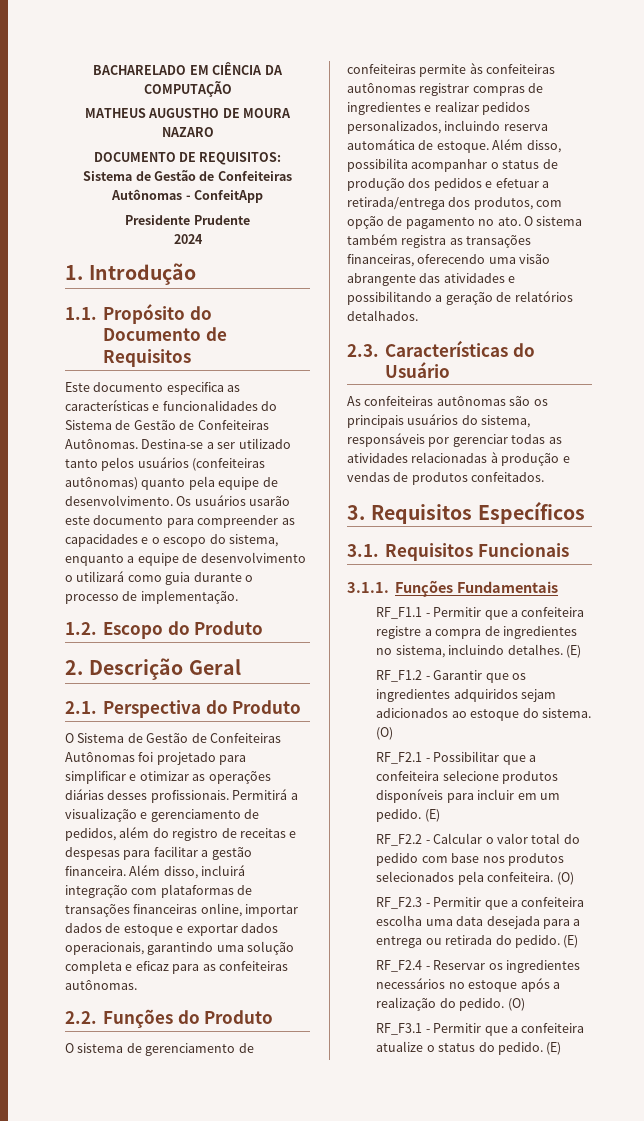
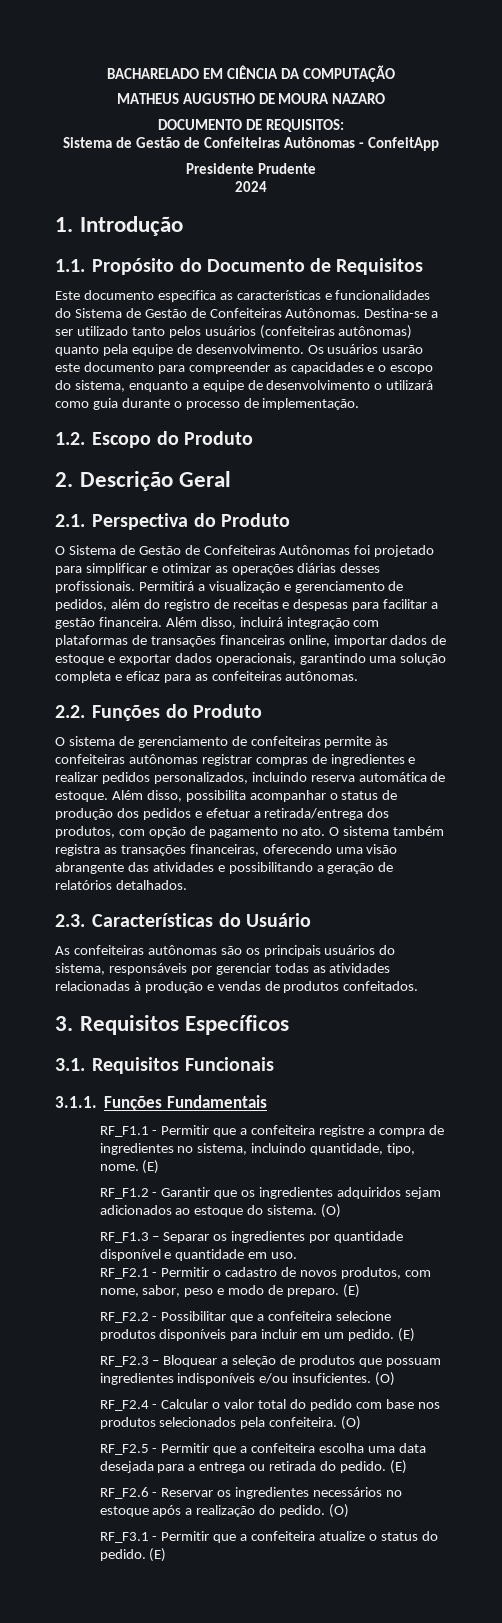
[507,644,563,655] detalhes. -> [310,1143,416,1155] [99,1164,139,1171] quantidade, tipo, nome.
[376,752,423,764] RF_F2.1 -> [99,1231,404,1243] [99,1249,298,1261] [99,1267,431,1279] [99,1284,360,1298] [99,1312,149,1323] RF_F1.3 – Separar os ingredientes por quantidade disponível e quantidade em uso. // RF_F2.1 - Permitir o cadastro de novos produtos, com nome, sabor, peso e modo de preparo. (E) // RF_F2.2
[376,834,423,846] RF_F2.2 -> [99,1355,441,1367] [99,1372,396,1386] [99,1400,149,1411] RF_F2.3 – Bloquear a seleção de produtos que possuam ingredientes indisponíveis e/ou insuficientes. (O) // RF_F2.4
[376,897,423,909] RF_F2.3 -> [99,1444,149,1455] RF_F2.5
[376,960,423,972] RF_F2.4 -> [99,1487,149,1499] RF_F2.6

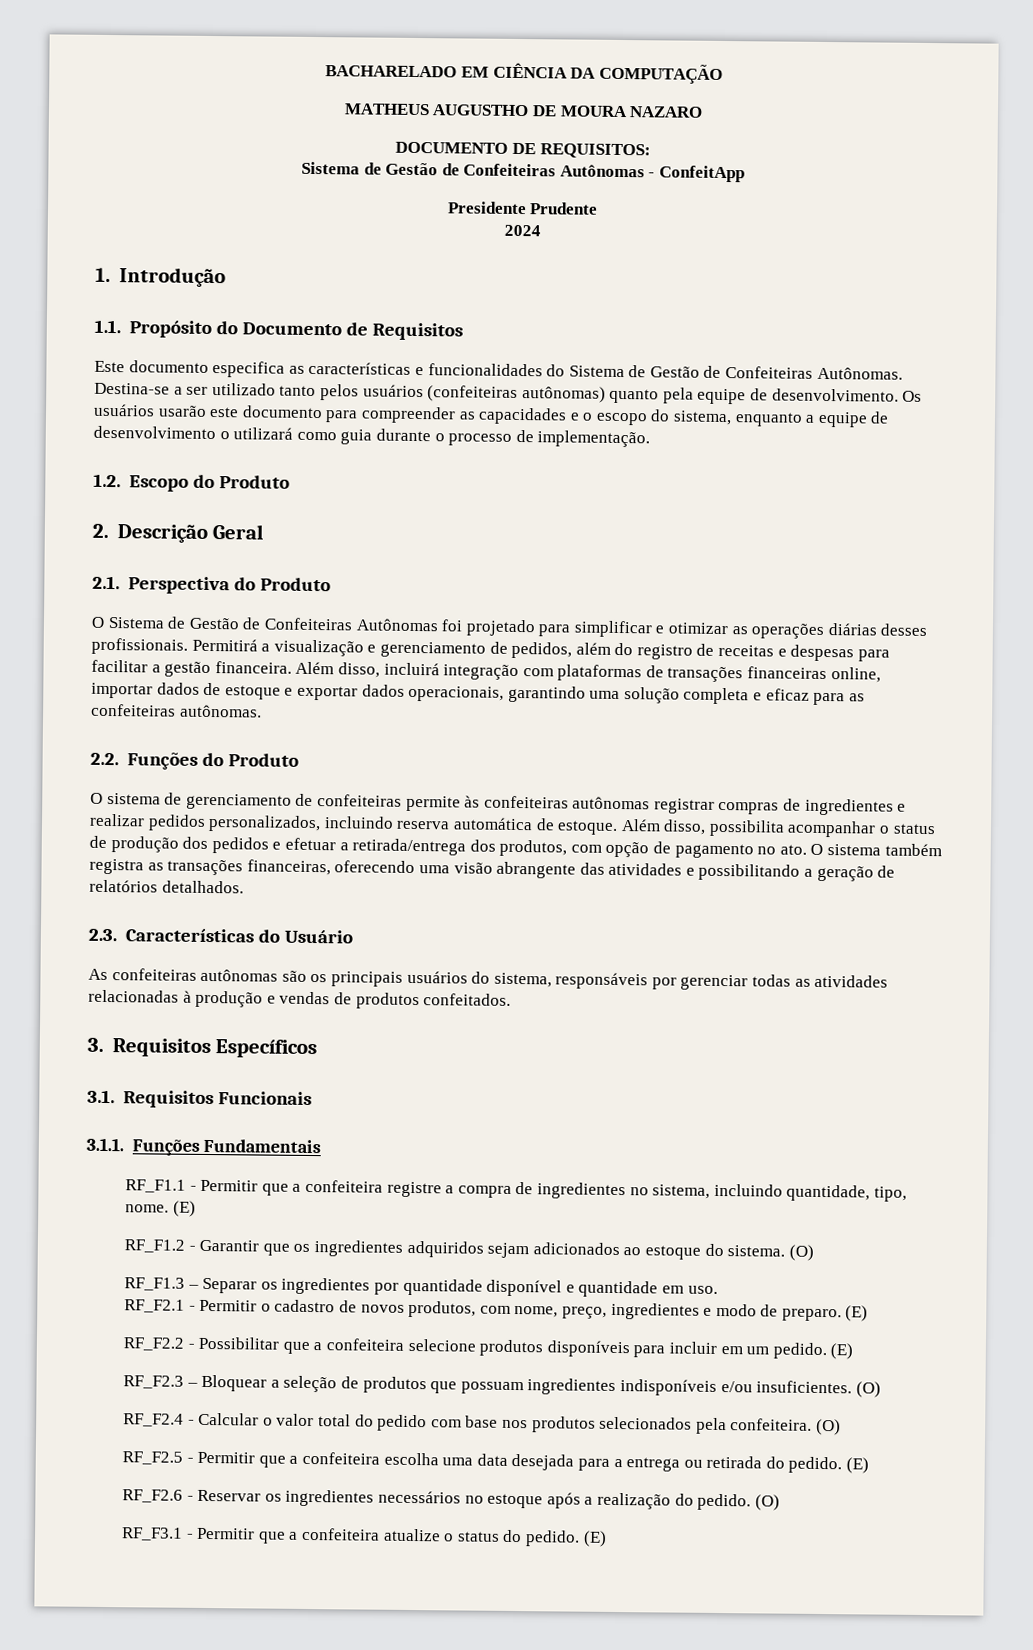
[142,1285,214,1297] sabor, peso -> [561,1302,700,1320] preço, ingredientes

